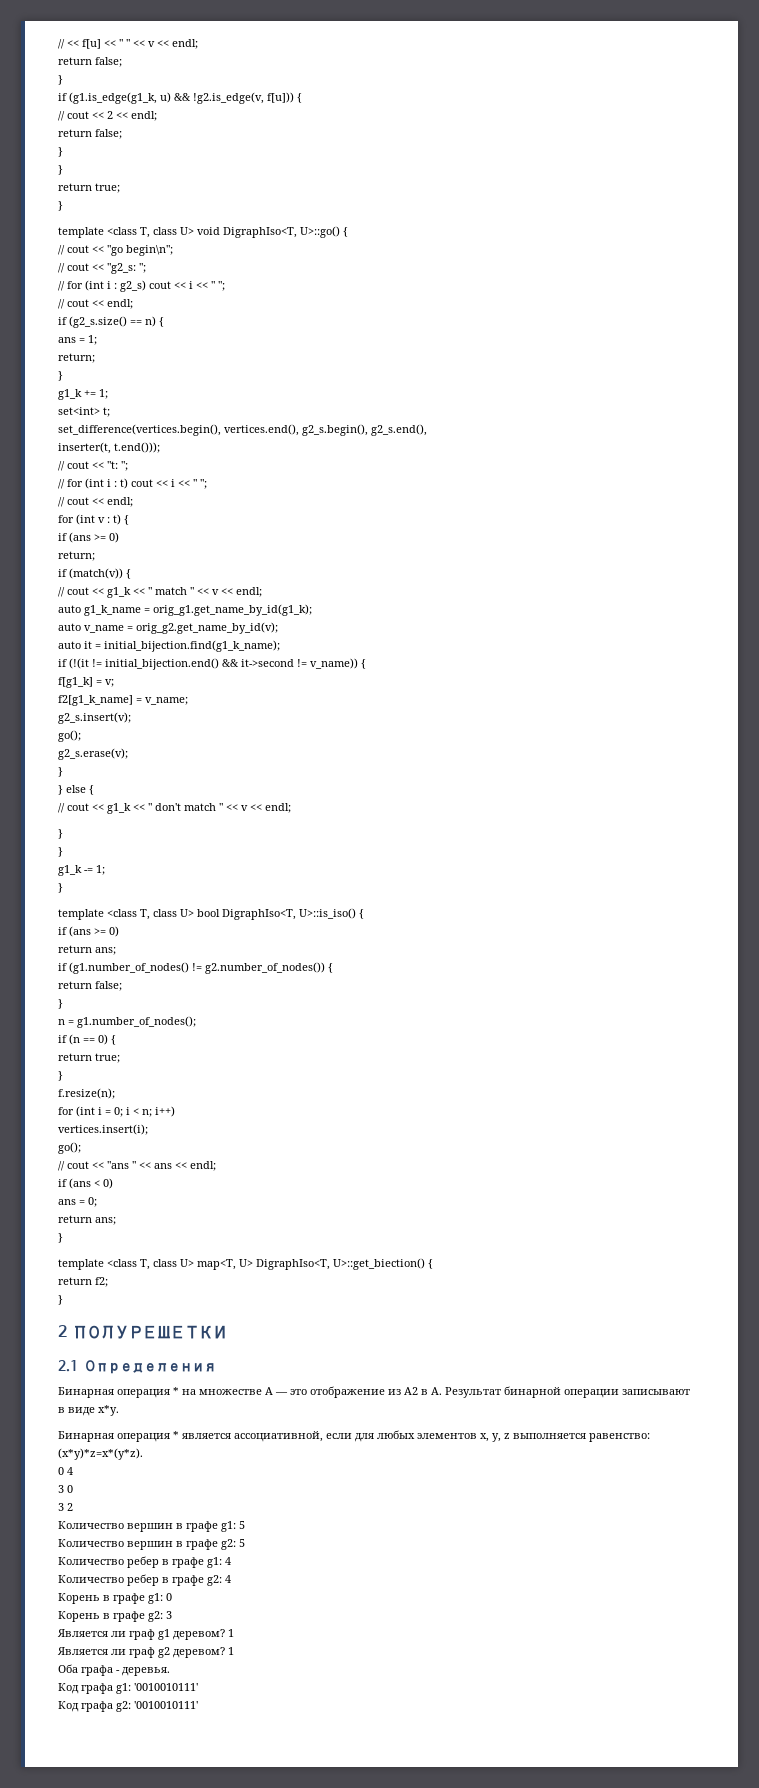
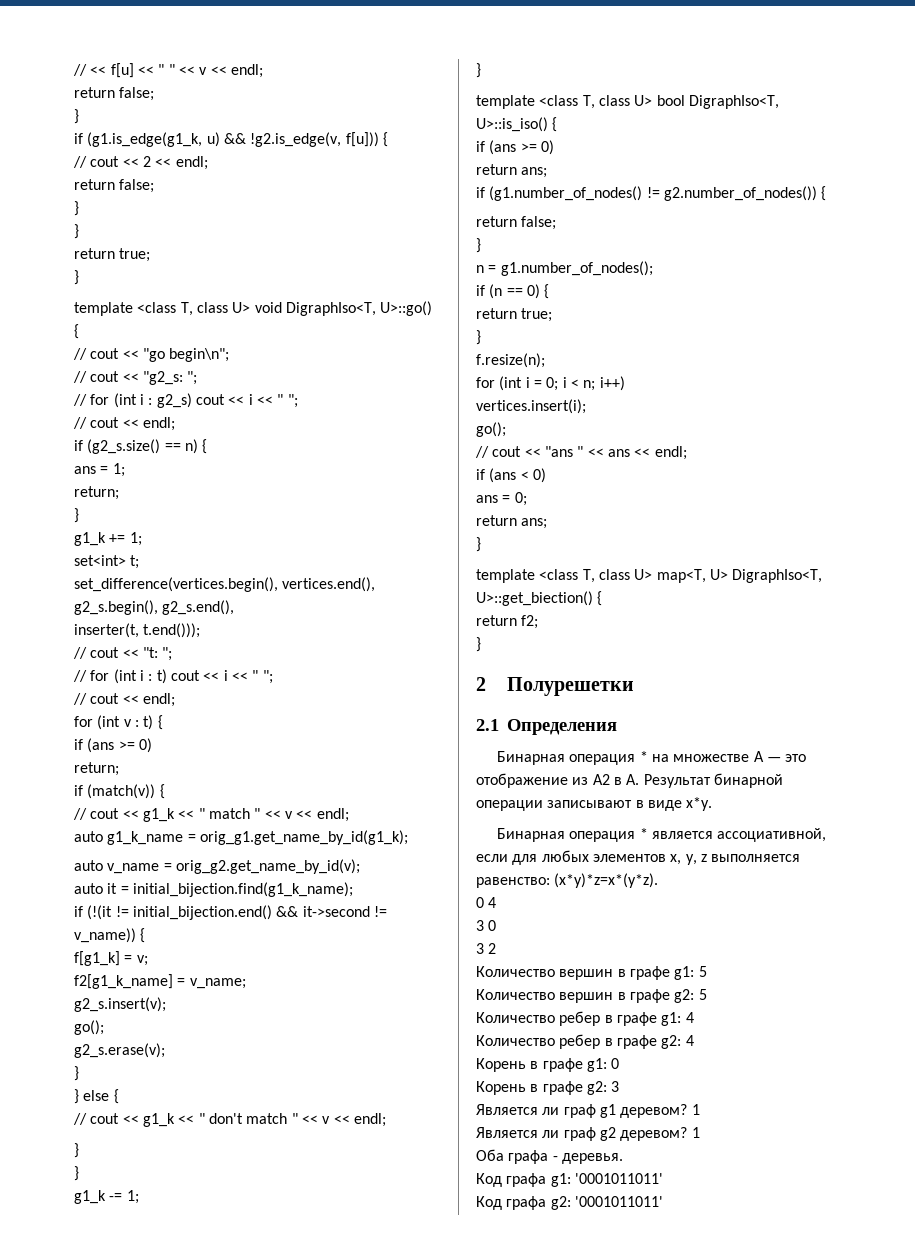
[72,1325,227,1339] ПОЛУРЕШЕТКИ -> [506,677,634,696] Полурешетки
[134,1683,198,1691] '0010010111' -> [574,1173,663,1184] '0001011011'
[134,1701,198,1709] '0010010111' -> [574,1196,663,1207] '0001011011'

